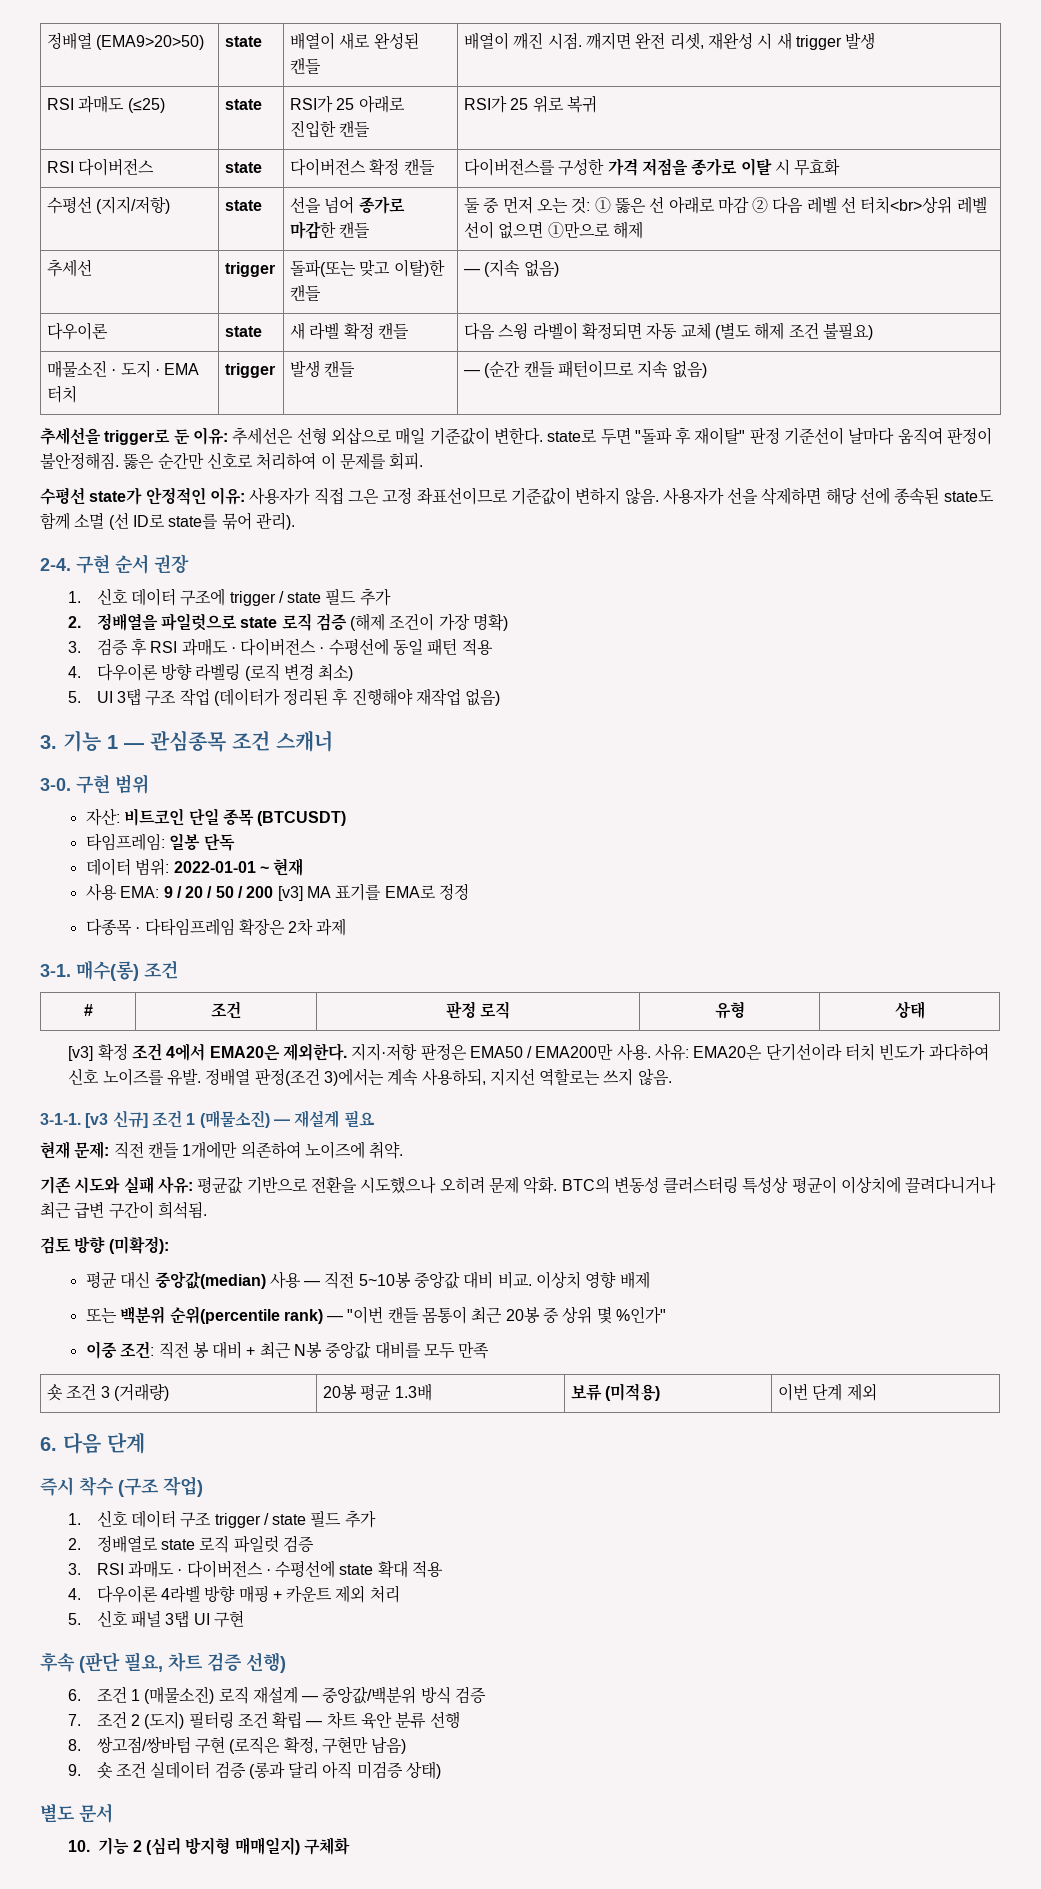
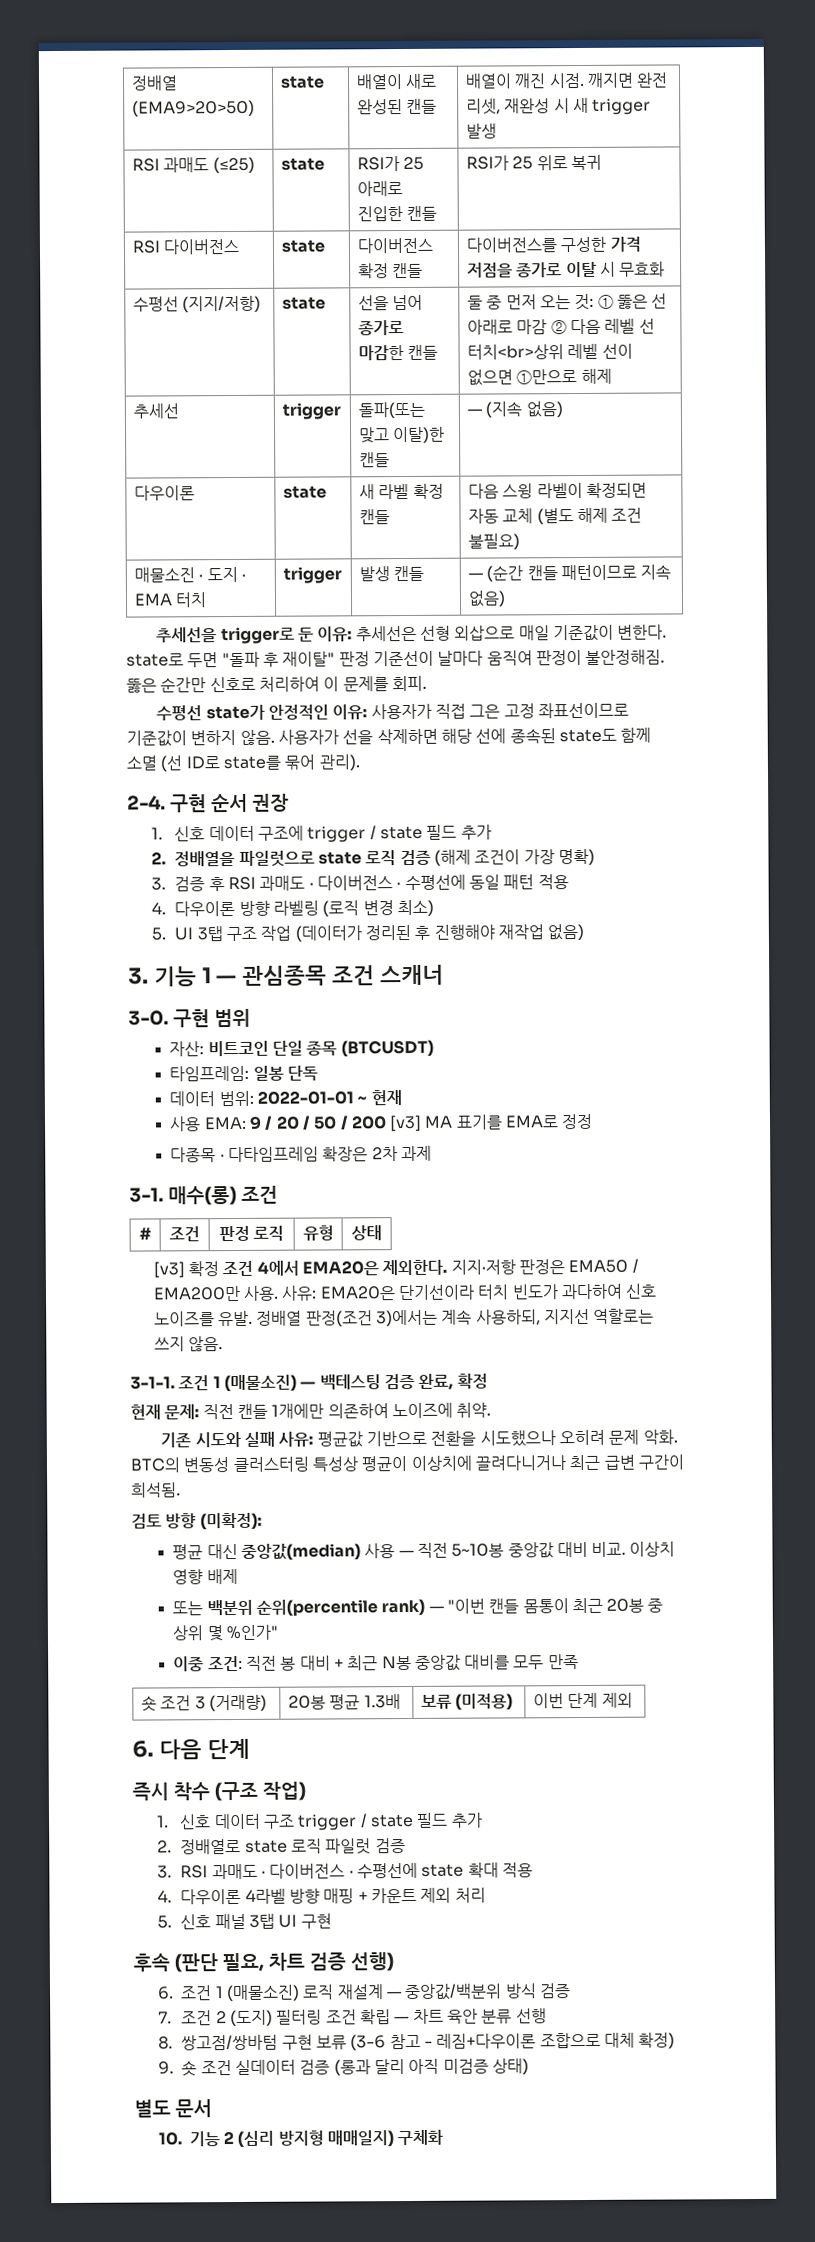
[85,1110,148,1128] [v3 신규] -> (175, 1383) none
[294,1110,375,1128] 재설계 필요 -> [319,1373,488,1390] 백테스팅 검증 완료, 확정
[229,1736,407,1754] (로직은 확정, 구현만 남음) -> [315,2032,676,2051] 보류 (3-6 참고 - 레짐+다우이론 조합으로 대체 확정)

